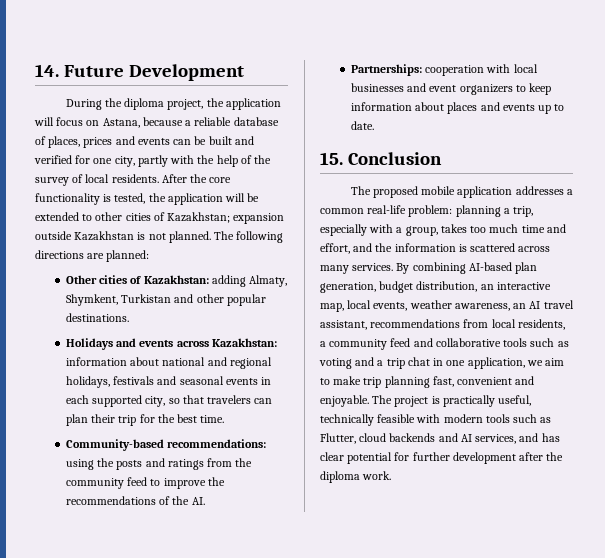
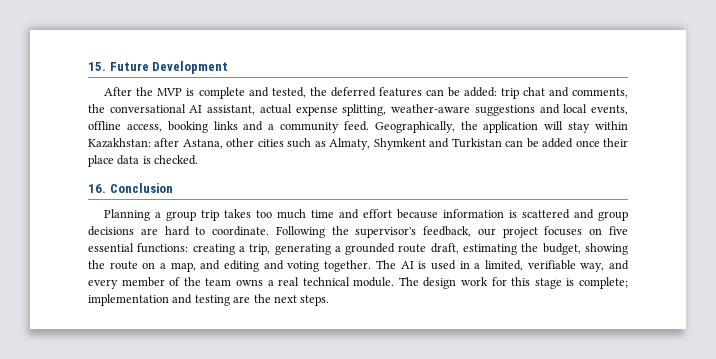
[35,64,59,77] 14. -> [88,62,106,71] 15.
[65,98,281,110] [34,117,279,128] [35,136,254,148] [34,155,272,167] [35,174,232,186] [35,193,260,205] [35,212,285,224] [35,231,284,243] [35,250,150,262] [66,275,288,287] [66,294,266,306] [66,313,130,322] [66,338,277,350] [66,357,272,369] [66,376,272,388] [66,395,273,407] [66,414,225,426] [66,439,267,451] [66,458,253,470] [66,477,225,489] [66,496,205,505] [351,64,538,76] [351,83,552,95] [351,102,565,114] [351,121,375,130] [320,152,442,165] [350,186,573,198] [320,205,534,217] [320,224,438,236] During the diploma project, the application will focus on Astana, because a reliable database of places, prices and events can be built and verified for one city, partly with the help of the survey of local residents. After the core functionality is tested, the application will be extended to other cities of Kazakhstan; expansion outside Kazakhstan is not planned. The following directions are planned: // Other cities of Kazakhstan: adding Almaty, Shymkent, Turkistan and other popular destinations. // Holidays and events across Kazakhstan: information about national and regional holidays, festivals and seasonal events in each supported city, so that travelers can plan their trip for the best time. // Community-based recommendations: using the posts and ratings from the community feed to improve the recommendations of the AI. // Partnerships: cooperation with local businesses and event organizers to keep information about places and events up to date. // 15. Conclusion // The proposed mobile application addresses a common real-life problem: planning a trip, especially with a group, -> [104,87,629,99] [88,104,629,116] [88,121,629,133] [88,138,628,150] [88,155,199,167] [88,183,173,193] [104,209,220,221] After the MVP is complete and tested, the deferred features can be added: trip chat and comments, the conversational AI assistant, actual expense splitting, weather-aware suggestions and local events, offline access, booking links and a community feed. Geographically, the application will stay within Kazakhstan: after Astana, other cities such as Almaty, Shymkent and Turkistan can be added once their place data is checked. // 16. Conclusion // Planning a group trip
[320,243,551,254] [320,262,538,274] [320,281,551,293] [320,300,574,312] [320,319,565,330] [320,338,569,350] [319,357,565,369] [320,376,535,388] [320,395,532,407] [320,414,552,426] [320,433,560,444] [320,452,564,464] [320,471,392,483] effort, and the information is scattered across many services. By combining AI-based plan generation, budget distribution, an interactive map, local events, weather awareness, an AI travel assistant, recommendations from local residents, a community feed and collaborative tools such as voting and a trip chat in one application, we aim to make trip planning fast, convenient and enjoyable. The project is practically useful, technically feasible with modern tools such as Flutter, cloud backends and AI services, and has clear potential for further development after the diploma work. -> [363,209,628,221] [88,226,628,238] [88,243,629,255] [88,260,629,272] [88,277,628,289] [88,294,330,306] effort because information is scattered and group decisions are hard to coordinate. Following the supervisor's feedback, our project focuses on five essential functions: creating a trip, generating a grounded route draft, estimating the budget, showing the route on a map, and editing and voting together. The AI is used in a limited, verifiable way, and every member of the team owns a real technical module. The design work for this stage is complete; implementation and testing are the next steps.

